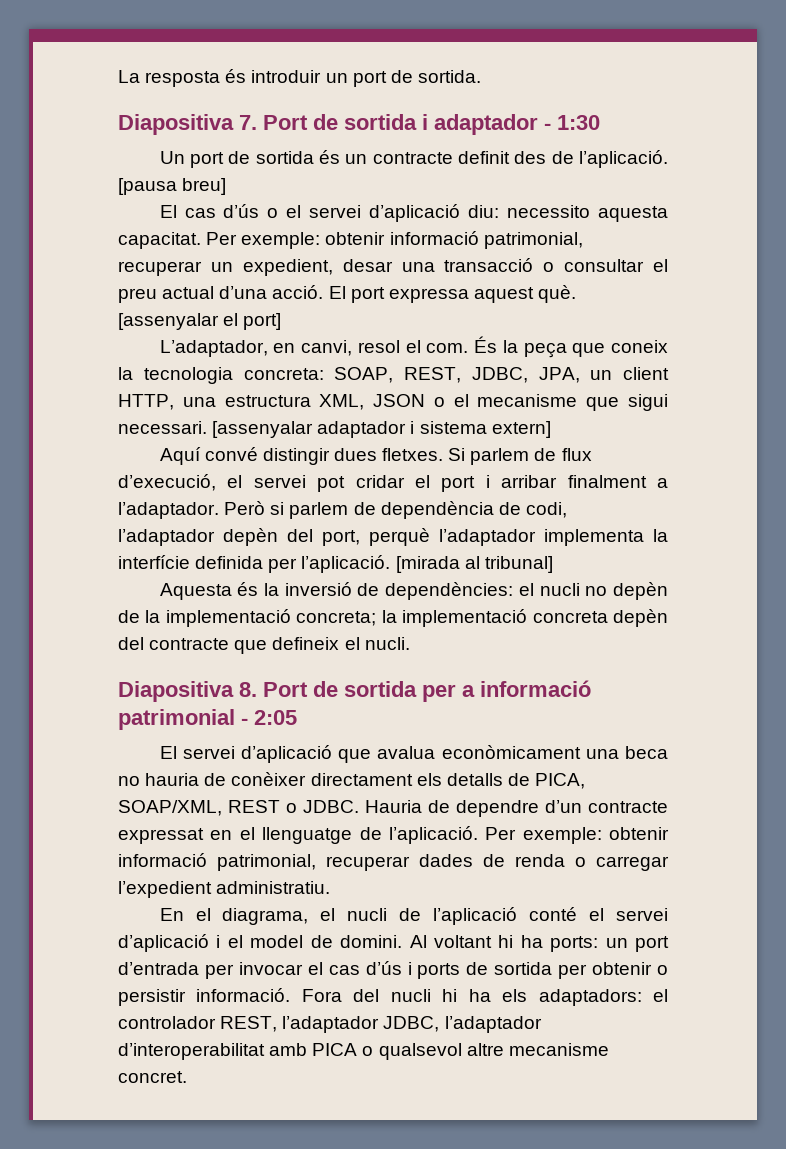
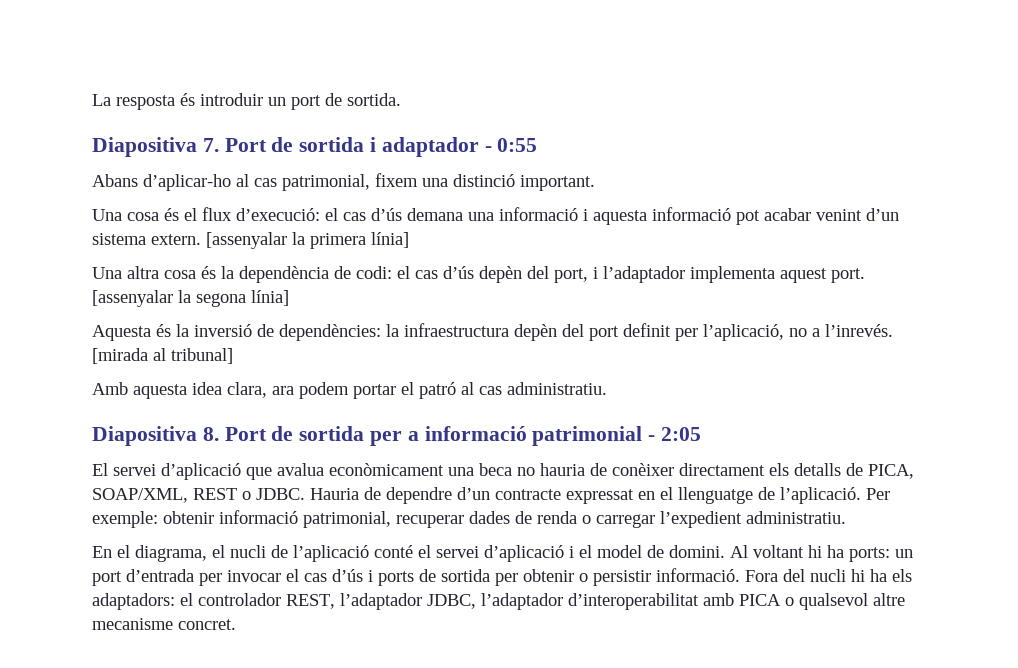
[557,115,600,130] [159,150,668,168] [118,178,227,195] [159,204,668,222] [118,231,583,249] [118,258,668,276] [118,285,577,303] [118,313,282,330] [159,336,668,358] [118,367,669,384] [118,394,668,411] [118,421,551,438] [159,447,592,465] [118,474,668,492] [118,501,567,519] [118,529,215,546] 1:30 // Un port de sortida és un contracte definit des de l’aplicació. [pausa breu] // El cas d’ús o el servei d’aplicació diu: necessito aquesta capacitat. Per exemple: obtenir informació patrimonial, recuperar un expedient, desar una transacció o consultar el preu actual d’una acció. El port expressa aquest què. [assenyalar el port] // L’adaptador, en canvi, resol el com. És la peça que coneix la tecnologia concreta: SOAP, REST, JDBC, JPA, un client HTTP, una estructura XML, JSON o el mecanisme que sigui necessari. [assenyalar adaptador i sistema extern] // Aquí convé distingir dues fletxes. Si parlem de flux d’execució, el servei pot cridar el port i arribar finalment a l’adaptador. Però si parlem de dependència de codi, l’adaptador -> [497,138,538,152] [92,173,595,191] [92,207,899,225] [92,232,409,249] [92,266,474,283] 0:55 // Abans d’aplicar-ho al cas patrimonial, fixem una distinció important. // Una cosa és el flux d’execució: el cas d’ús demana una informació i aquesta informació pot acabar venint d’un sistema extern. [assenyalar la primera línia] // Una altra cosa és la dependència de codi: el cas d’ús
[369,528,430,546] perquè -> [593,267,598,279] i
[653,529,668,542] [118,555,553,573] la interfície definida per l’aplicació. [mirada al tribunal] -> [780,268,865,283] [92,290,289,307] aquest port. [assenyalar la segona línia]
[518,582,668,600] [118,609,669,627] [118,637,410,654] el nucli no depèn de la implementació concreta; la implementació concreta depèn del contracte que defineix el nucli. -> [386,323,893,341] [92,348,233,364] [92,382,607,399] la infraestructura depèn del port definit per l’aplicació, no a l’inrevés. [mirada al tribunal] // Amb aquesta idea clara, ara podem portar el patró al cas administratiu.

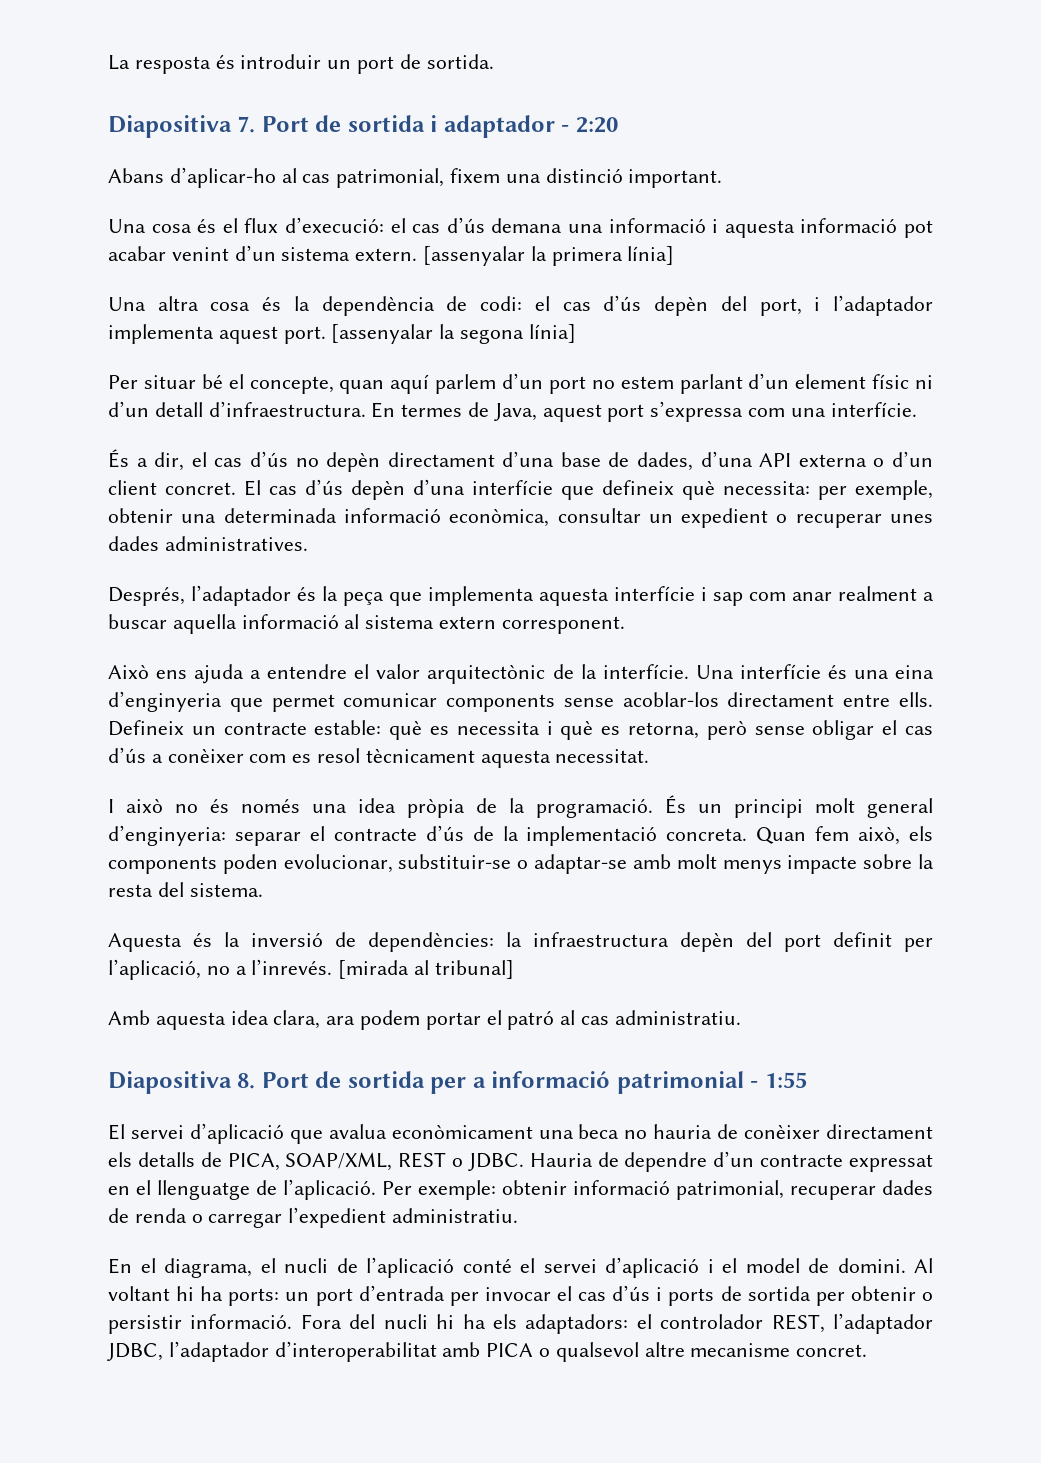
[497,138,538,152] 0:55 -> [575,117,618,133] 2:20
(289, 298) none -> [108,373,933,394] [108,401,917,422] [108,449,934,472] [108,479,933,500] [108,508,933,528] [108,536,308,551] [108,585,934,606] [108,614,625,634] [108,664,935,684] [108,691,934,712] [108,720,933,740] [108,747,650,768] [108,795,933,818] [108,825,933,846] [108,854,935,874] [108,882,263,897] // Per situar bé el concepte, quan aquí parlem d’un port no estem parlant d’un element físic ni d’un detall d’infraestructura. En termes de Java, aquest port s’expressa com una interfície. // És a dir, el cas d’ús no depèn directament d’una base de dades, d’una API externa o d’un client concret. El cas d’ús depèn d’una interfície que defineix què necessita: per exemple, obtenir una determinada informació econòmica, consultar un expedient o recuperar unes dades administratives. // Després, l’adaptador és la peça que implementa aquesta interfície i sap com anar realment a buscar aquella informació al sistema extern corresponent. // Això ens ajuda a entendre el valor arquitectònic de la interfície. Una interfície és una eina d’enginyeria que permet comunicar components sense acoblar-los directament entre ells. Defineix un contracte estable: què es necessita i què es retorna, però sense obligar el cas d’ús a conèixer com es resol tècnicament aquesta necessitat. // I això no és només una idea pròpia de la programació. És un principi molt general d’enginyeria: separar el contracte d’ús de la implementació concreta. Quan fem això, els components poden evolucionar, substituir-se o adaptar-se amb molt menys impacte sobre la resta del sistema.
[661,427,702,441] 2:05 -> [764,1072,807,1088] 1:55

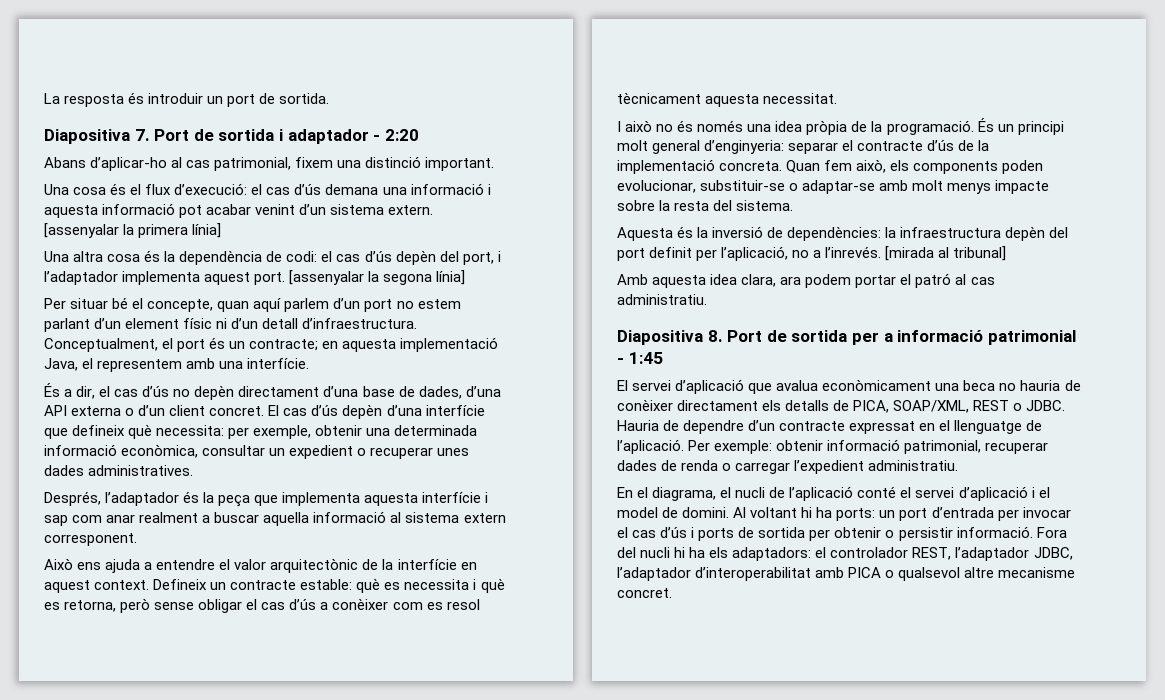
[371,401,786,422] En termes de Java, aquest port s’expressa com -> [44,337,499,352] [44,358,216,372] Conceptualment, el port és un contracte; en aquesta implementació Java, el representem amb
[602,664,935,679] [108,691,934,712] interfície. Una interfície és una eina d’enginyeria que permet comunicar components sense acoblar-los directament entre ells. -> [397,559,477,570] [44,580,150,593] interfície en aquest context.
[764,1072,807,1088] 1:55 -> [628,352,663,364] 1:45

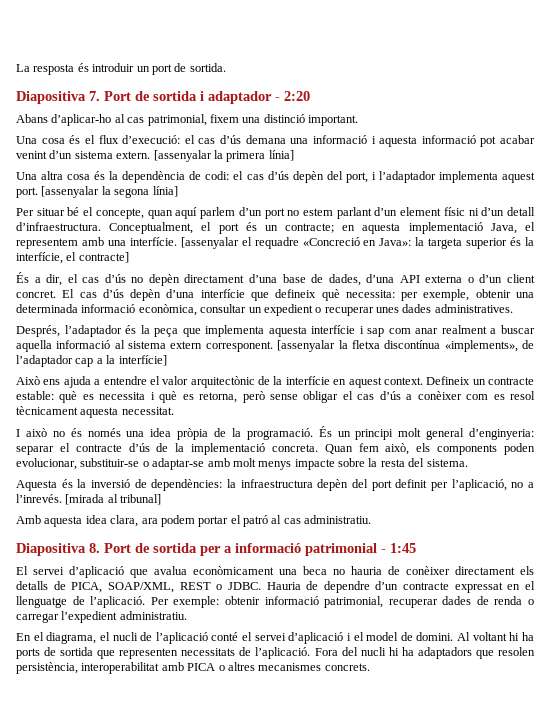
(310, 363) none -> [180,237,535,249] [16,252,129,264] [assenyalar el requadre «Concreció en Java»: la targeta superior és la interfície, el contracte]
(137, 539) none -> [277,340,534,352] [16,355,167,367] [assenyalar la fletxa discontínua «implements», de l’adaptador cap a la interfície]
[836,507,1071,521] [617,526,1033,541] ports: un port d’entrada per invocar el cas d’ús i ports de sortida per obtenir o persistir informació. -> [16,647,311,659] ports de sortida que representen necessitats de l’aplicació.
[709,547,1073,561] [617,567,1076,581] [617,588,672,598] els adaptadors: el controlador REST, l’adaptador JDBC, l’adaptador d’interoperabilitat amb PICA o qualsevol altre mecanisme concret. -> [417,647,535,659] [16,662,370,674] adaptadors que resolen persistència, interoperabilitat amb PICA o altres mecanismes concrets.

